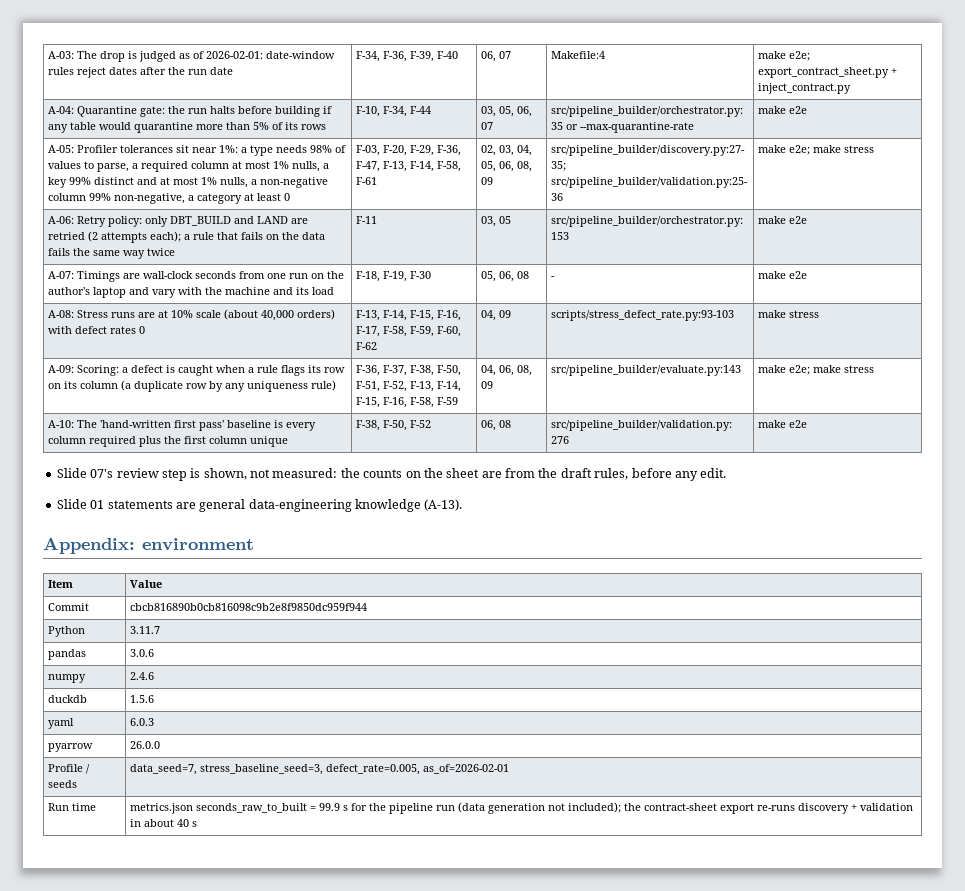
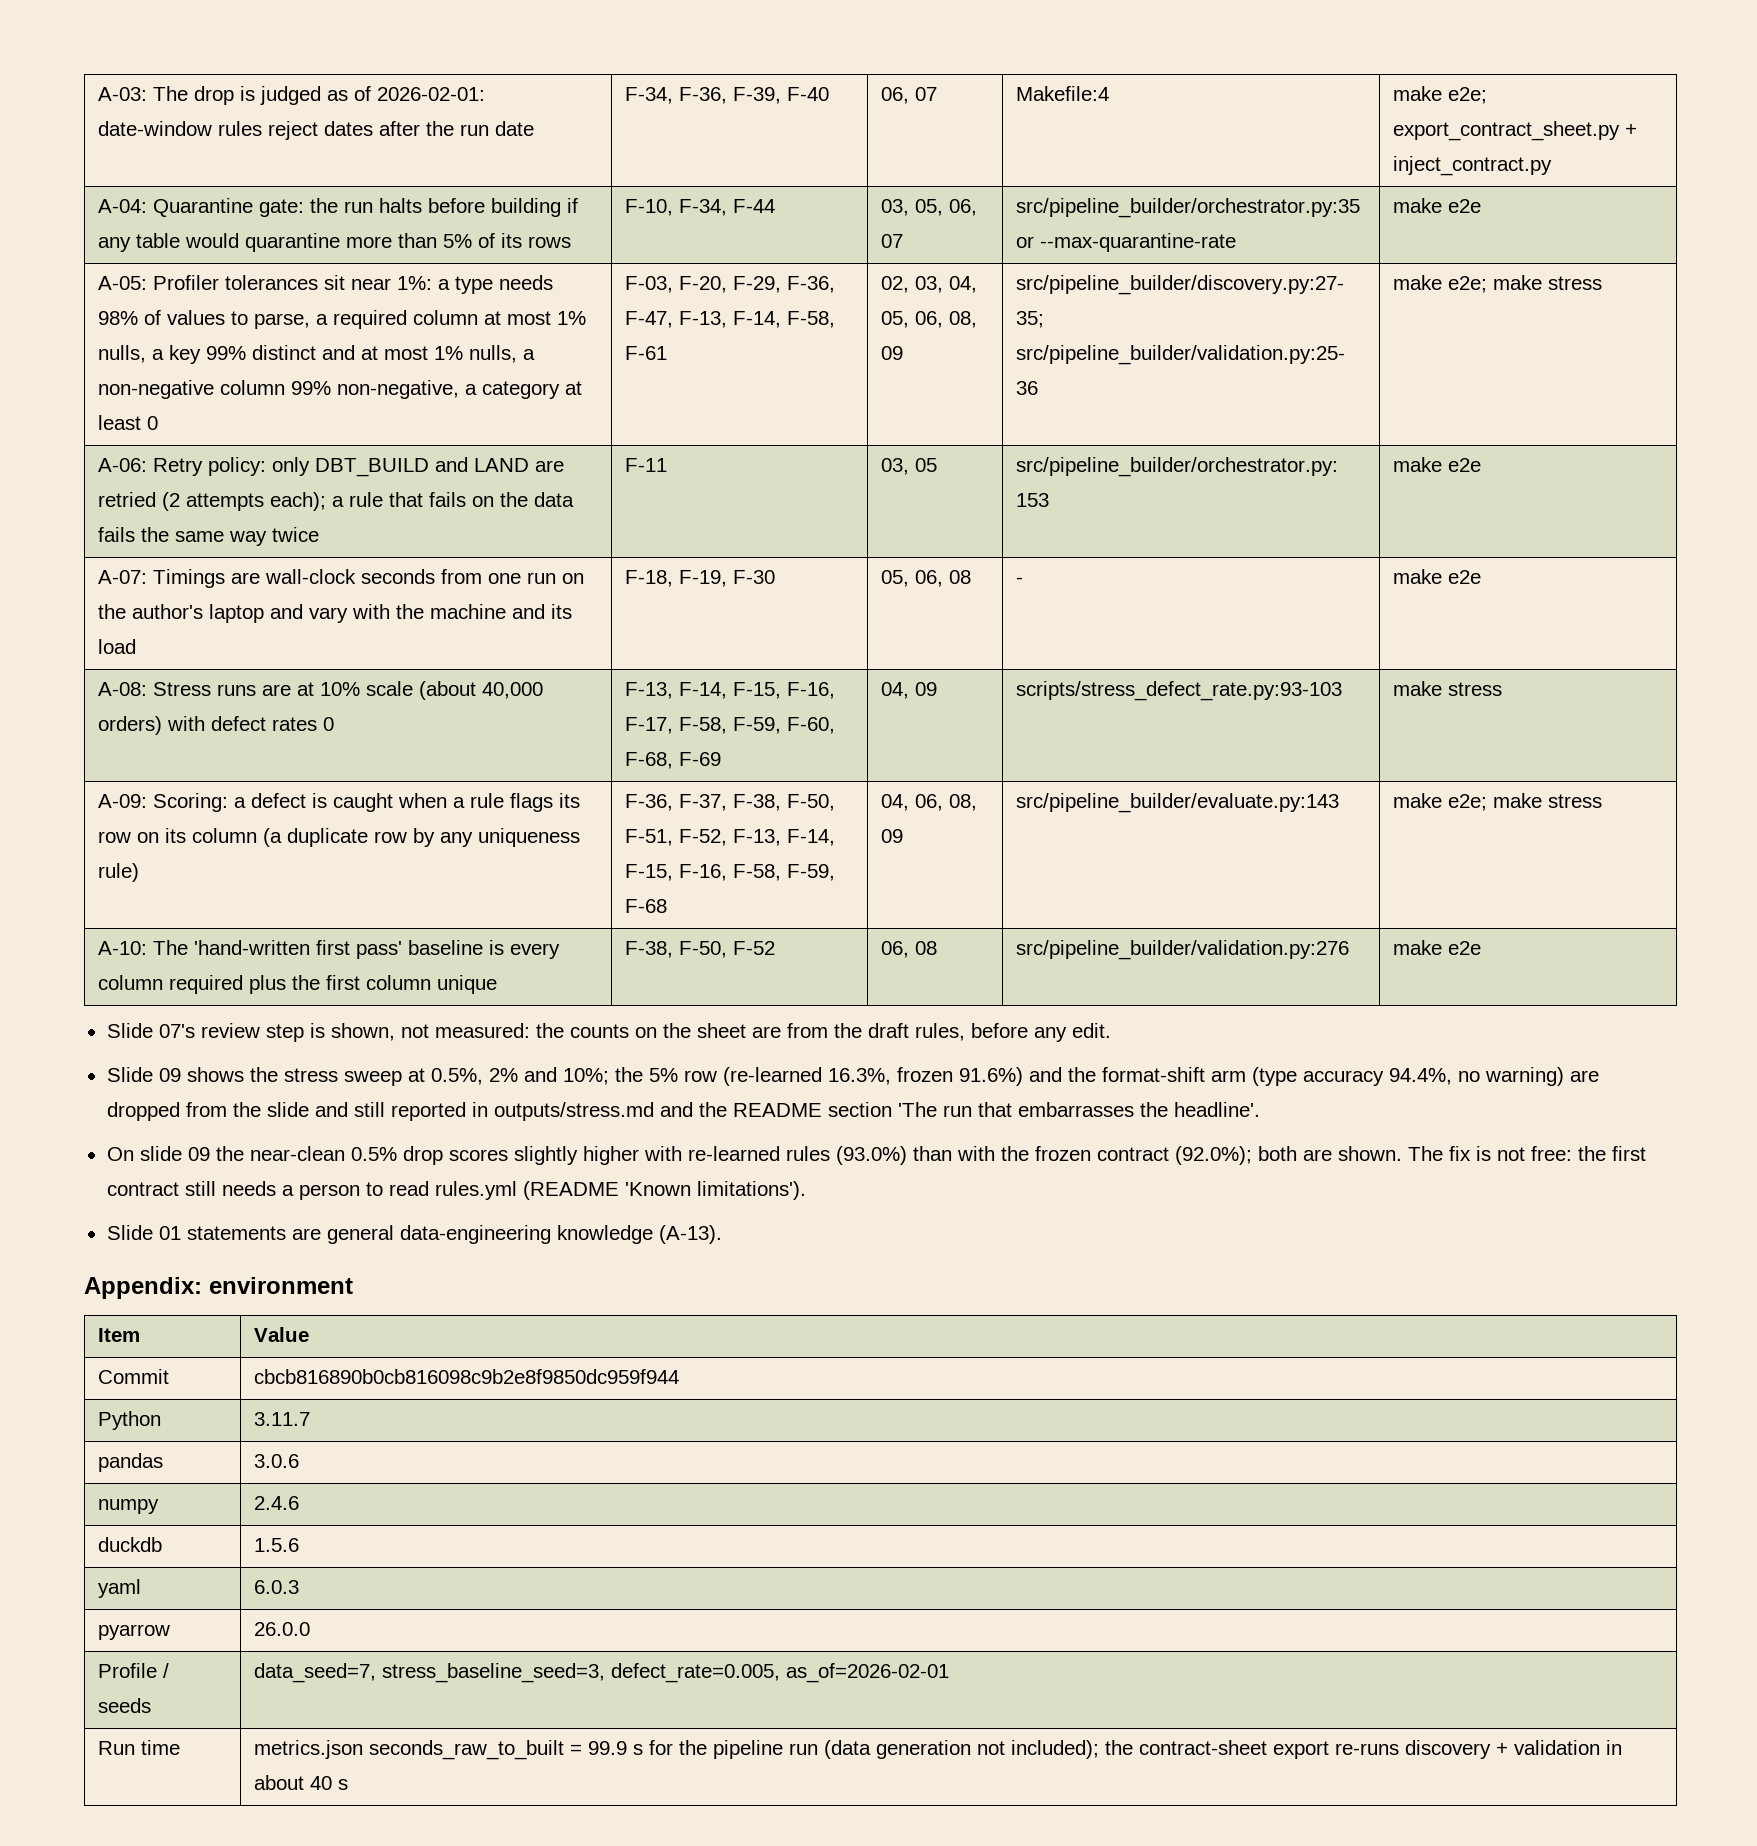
[356,342,378,350] F-62 -> [624,752,721,769] F-68, F-69
[437,397,459,405] F-59 -> [786,864,835,881] [624,899,667,913] F-59, F-68
(727, 473) none -> [106,1067,1599,1086] [106,1102,1260,1121] [106,1146,1646,1165] [106,1181,806,1200] // Slide 09 shows the stress sweep at 0.5%, 2% and 10%; the 5% row (re-learned 16.3%, frozen 91.6%) and the format-shift arm (type accuracy 94.4%, no warning) are dropped from the slide and still reported in outputs/stress.md and the README section 'The run that embarrasses the headline'. // On slide 09 the near-clean 0.5% drop scores slightly higher with re-learned rules (93.0%) than with the frozen contract (92.0%); both are shown. The fix is not free: the first contract still needs a person to read rules.yml (README 'Known limitations').

